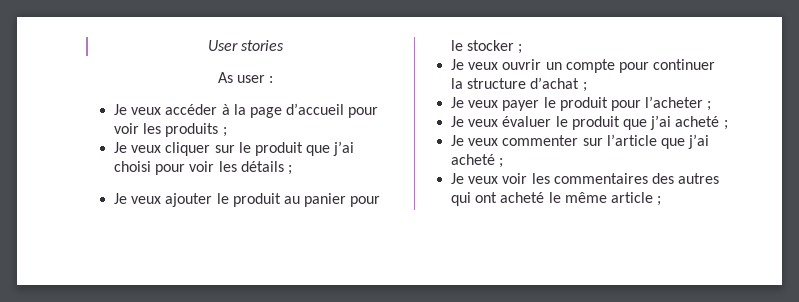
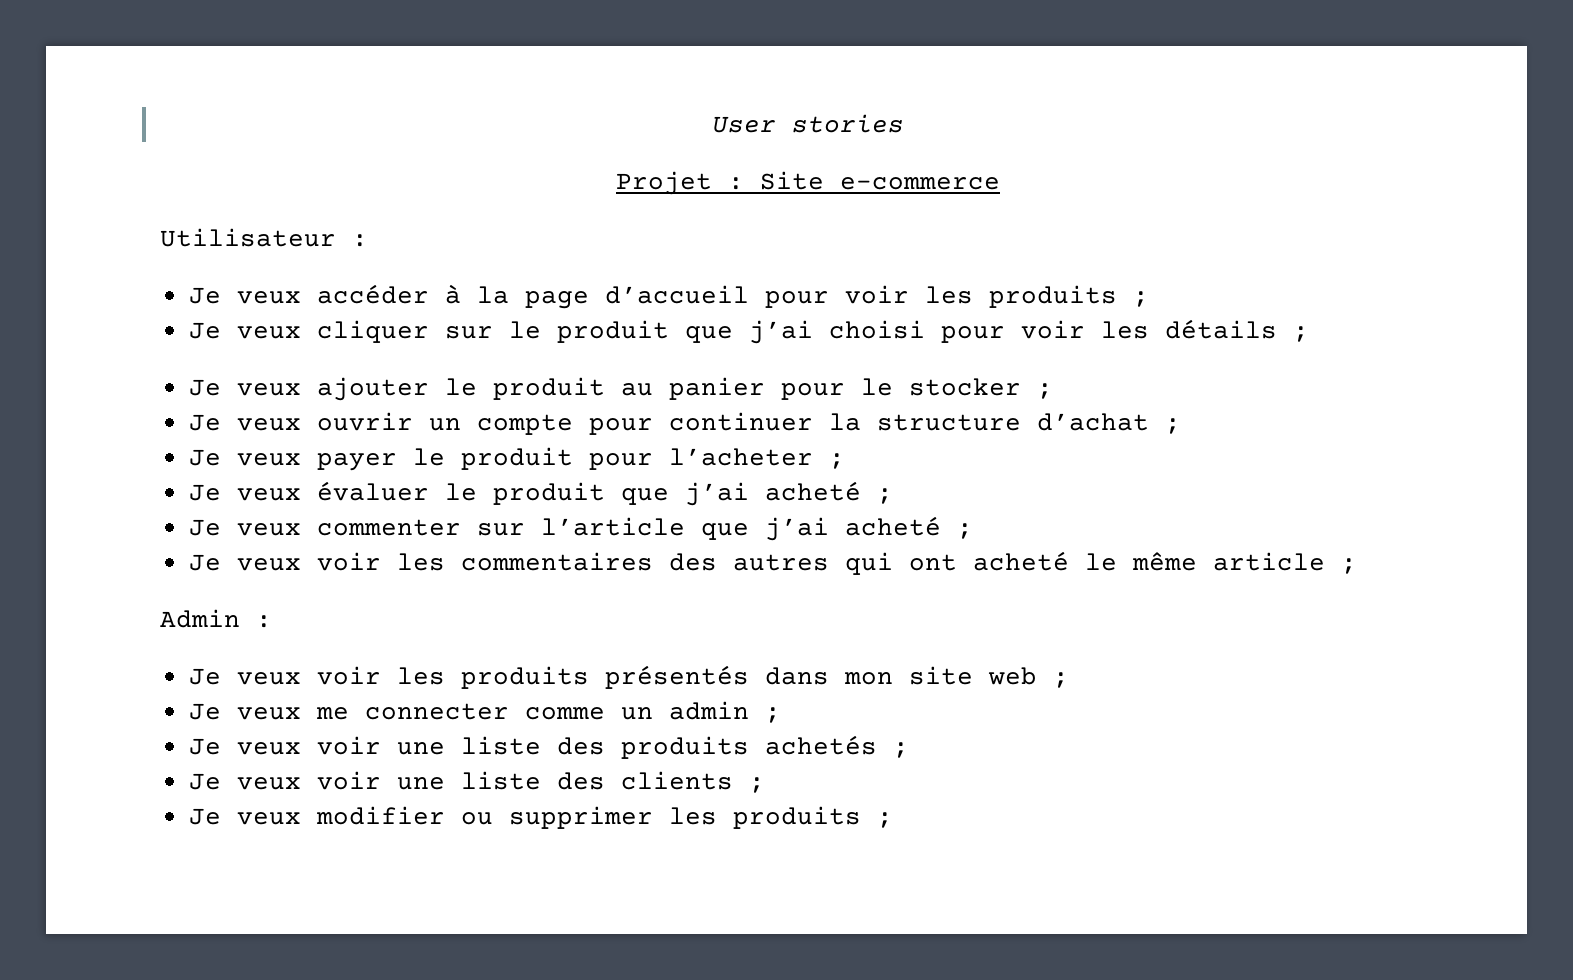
[217,72,265,83] As user -> [615,171,1000,195] [160,228,336,247] Projet : Site e-commerce // Utilisateur
(662, 201) none -> [160,609,272,628] [188,665,1069,689] [188,701,781,723] [188,735,909,759] [188,771,765,793] [188,806,893,829] // Admin : // Je veux voir les produits présentés dans mon site web ; // Je veux me connecter comme un admin ; // Je veux voir une liste des produits achetés ; // Je veux voir une liste des clients ; // Je veux modifier ou supprimer les produits ;

